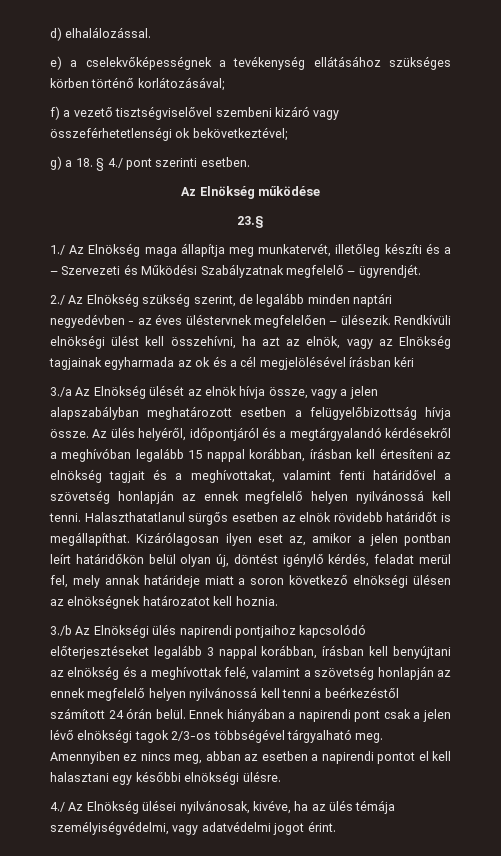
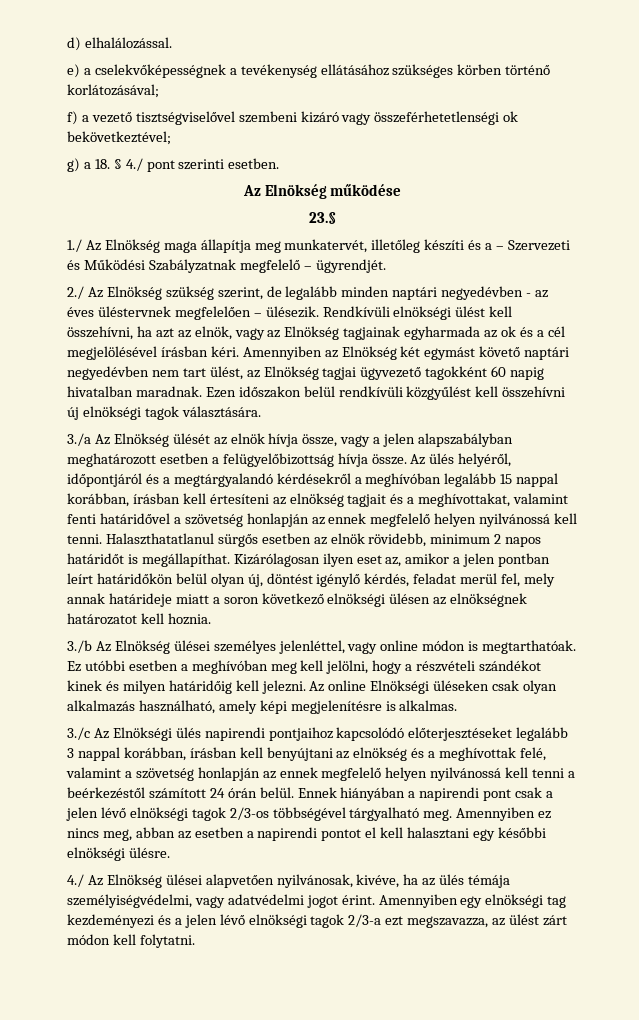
[394,356,415,367] kéri -> [210,346,570,360] [67,366,545,380] [67,386,566,400] [67,406,261,420] kéri. Amennyiben az Elnökség két egymást követő naptári negyedévben nem tart ülést, az Elnökség tagjai ügyvezető tagokként 60 napig hivatalban maradnak. Ezen időszakon belül rendkívüli közgyűlést kell összehívni új elnökségi tagok választására.
[333,512,383,522] rövidebb -> [368,533,542,547] rövidebb, minimum 2 napos
(91, 630) none -> [114,640,577,654] [67,660,542,674] [67,680,558,694] [67,700,458,714] [67,727,109,740] Elnökség ülései személyes jelenléttel, vagy online módon is megtarthatóak. Ez utóbbi esetben a meghívóban meg kell jelölni, hogy a részvételi szándékot kinek és milyen határidőig kell jelezni. Az online Elnökségi üléseken csak olyan alkalmazás használható, amely képi megjelenítésre is alkalmas. // 3./c Az
(177, 805) none -> [205,874,274,888] alapvetően
(336, 826) none -> [378,894,567,908] [67,914,567,928] [67,934,195,948] Amennyiben egy elnökségi tag kezdeményezi és a jelen lévő elnökségi tagok 2/3-a ezt megszavazza, az ülést zárt módon kell folytatni.

